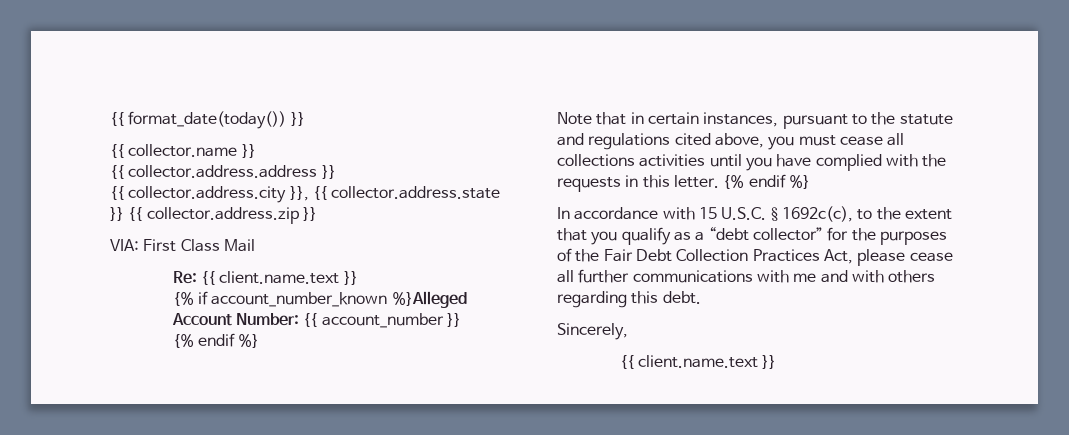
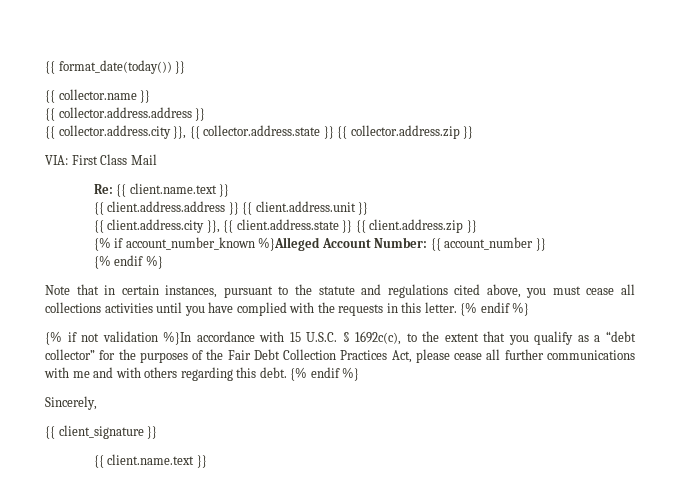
(358, 278) none -> [93,201,369,215] [93,219,477,233] // {{ client.address.address }} {{ client.address.unit }} // {{ client.address.city }}, {{ client.address.state }} {{ client.address.zip }}
[557,207,570,219] In -> [45,331,192,345] {% if not validation %}In
[557,323,628,340] // Sincerely, -> [290,367,360,381] [45,396,97,410] [45,425,158,439] {% endif %} // Sincerely, // {{ client_signature }}

